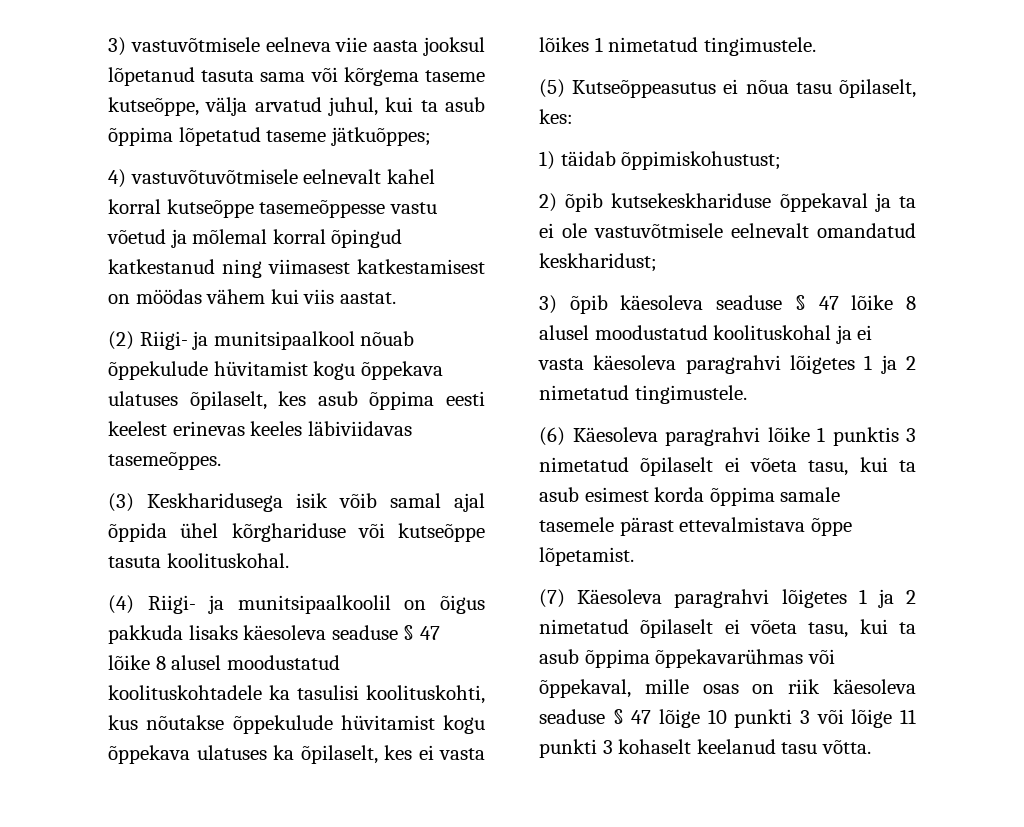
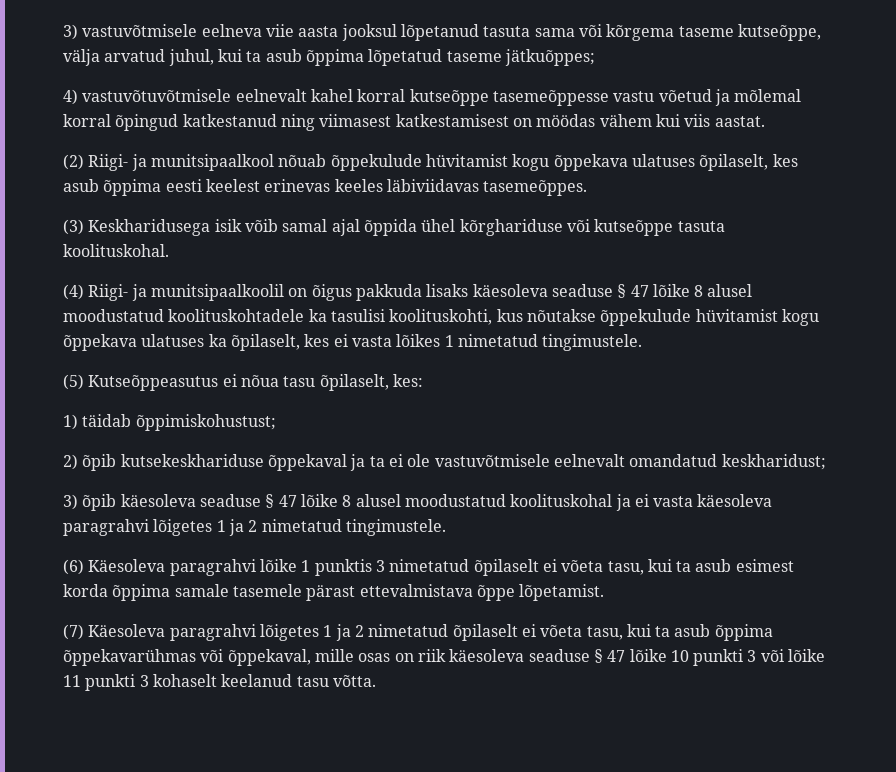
[659,709,700,728] lõige -> [629,649,667,662] lõike
[851,709,893,728] lõige -> [788,649,826,662] lõike

